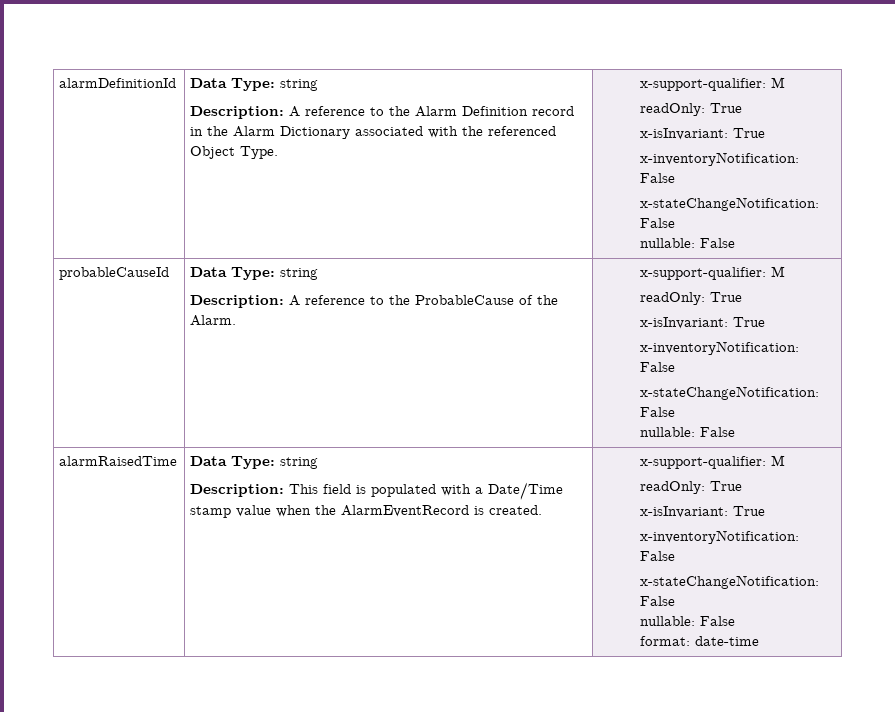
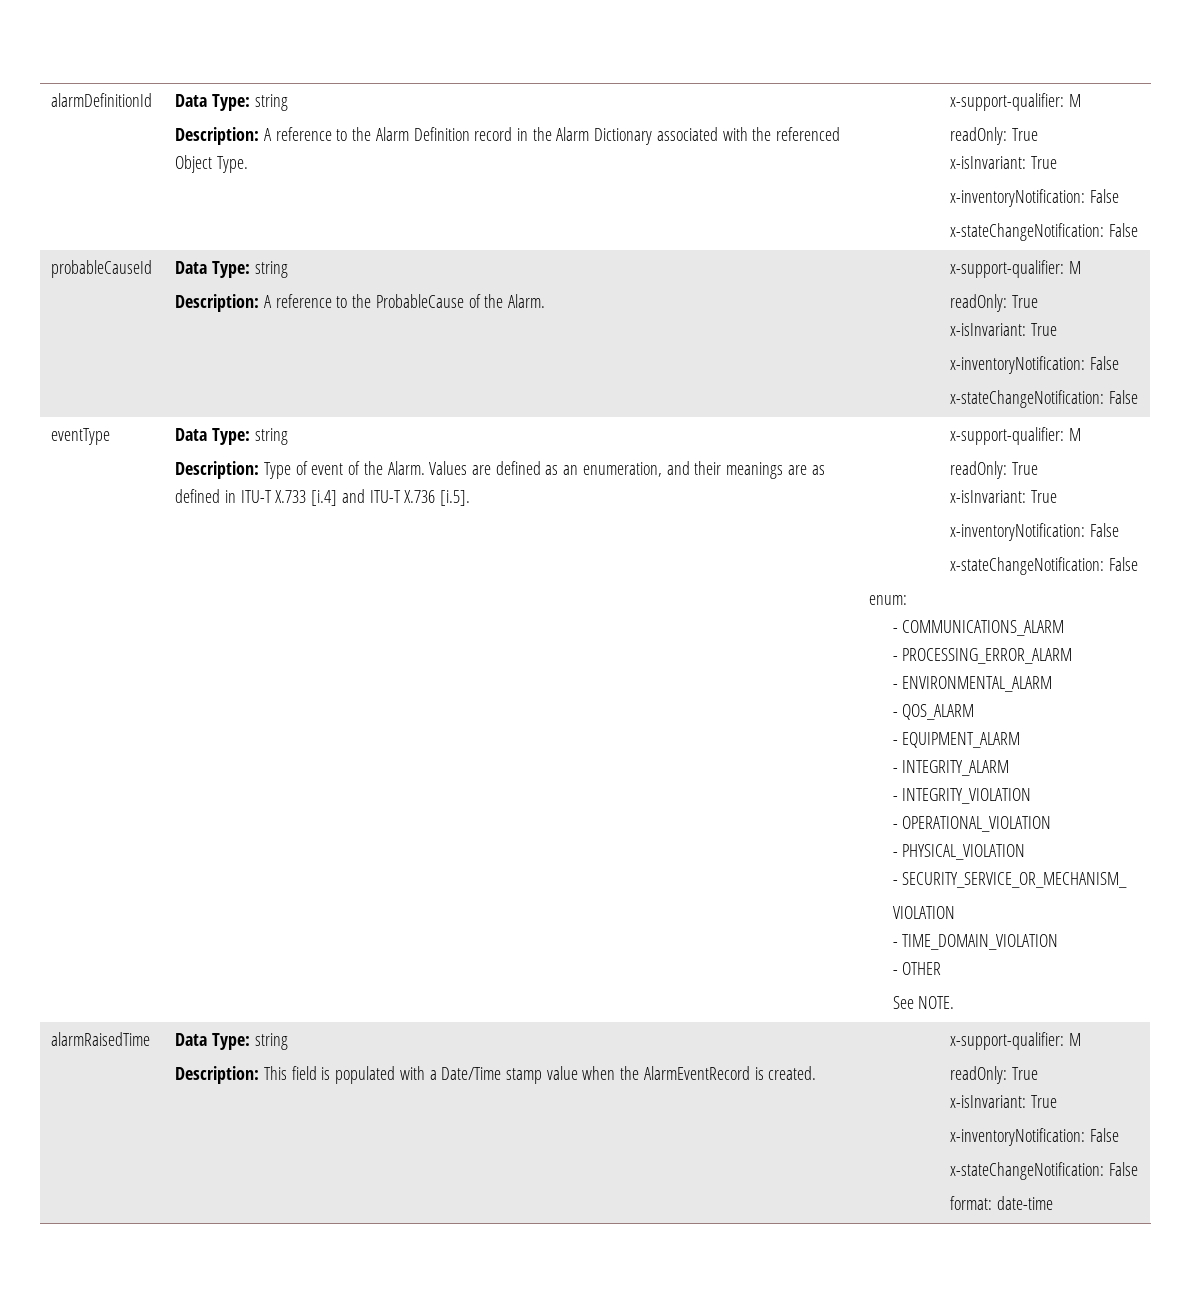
[640,238,736,248] // nullable: False -> (1139, 230) none
[640,427,736,437] // nullable: False -> [51,428,111,445] [175,428,288,445] [175,461,825,479] [175,489,470,506] [950,427,1082,445] [950,461,1039,479] [950,490,1058,503] [950,523,1120,541] [950,557,1139,575] [869,595,908,605] [892,620,1065,636] [892,648,1073,664] [892,676,1053,692] [892,704,975,720] [892,732,1021,748] [892,760,1010,776] [892,788,1032,804] [892,816,1052,832] [892,844,1026,860] [892,872,1128,888] [892,906,955,919] [892,934,1059,950] [892,962,942,975] [892,996,955,1009] // eventType | Data Type: string // Description: Type of event of the Alarm. Values are defined as an enumeration, and their meanings are as defined in ITU-T X.733 [i.4] and ITU-T X.736 [i.5]. | x-support-qualifier: M // readOnly: True // x-isInvariant: True // x-inventoryNotification: False // x-stateChangeNotification: False // enum: // - COMMUNICATIONS_ALARM // - PROCESSING_ERROR_ALARM // - ENVIRONMENTAL_ALARM // - QOS_ALARM // - EQUIPMENT_ALARM // - INTEGRITY_ALARM // - INTEGRITY_VIOLATION // - OPERATIONAL_VIOLATION // - PHYSICAL_VIOLATION // - SECURITY_SERVICE_OR_MECHANISM_ // VIOLATION // - TIME_DOMAIN_VIOLATION // - OTHER // See NOTE.
[640,616,736,626] // nullable: False -> (1139, 1169) none

